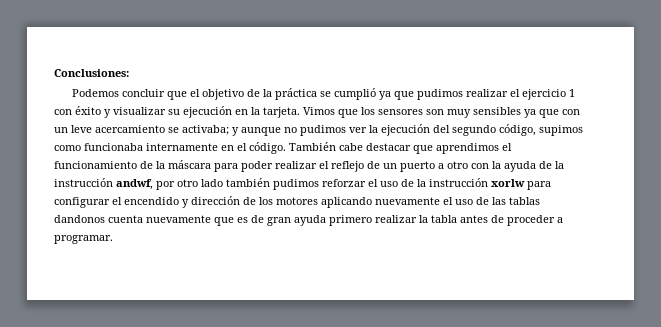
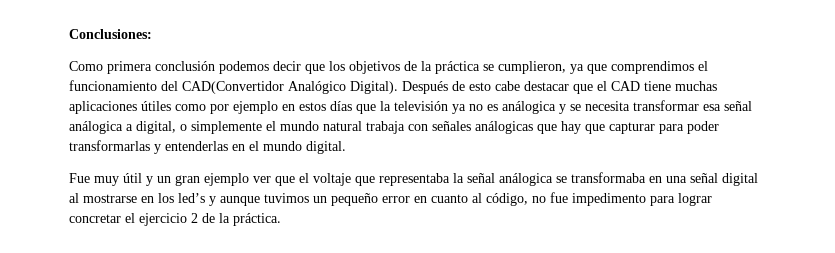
[72,89,245,100] Podemos concluir que el objetivo -> [69,61,400,74] Como primera conclusión podemos decir que los objetivos
[334,88,576,100] [54,106,580,118] [54,124,583,136] [54,142,512,154] [54,160,564,172] [54,178,551,190] [54,196,540,208] [54,215,563,226] [54,235,113,244] cumplió ya que pudimos realizar el ejercicio 1 con éxito y visualizar su ejecución en la tarjeta. Vimos que los sensores son muy sensibles ya que con un leve acercamiento se activaba; y aunque no pudimos ver la ejecución del segundo código, supimos como funcionaba internamente en el código. También cabe destacar que aprendimos el funcionamiento de la máscara para poder realizar el reflejo de un puerto a otro con la ayuda de la instrucción andwf, por otro lado también pudimos reforzar el uso de la instrucción xorlw para configurar el encendido y dirección de los motores aplicando nuevamente el uso de las tablas dandonos cuenta nuevamente que es de gran ayuda primero realizar la tabla antes de proceder a programar. -> [498,61,708,74] [69,80,717,94] [69,100,752,114] [69,121,719,134] [69,140,346,154] [69,172,758,186] [69,192,712,206] [69,213,281,226] cumplieron, ya que comprendimos el funcionamiento del CAD(Convertidor Analógico Digital). Después de esto cabe destacar que el CAD tiene muchas aplicaciones útiles como por ejemplo en estos días que la televisión ya no es análogica y se necesita transformar esa señal análogica a digital, o simplemente el mundo natural trabaja con señales análogicas que hay que capturar para poder transformarlas y entenderlas en el mundo digital. // Fue muy útil y un gran ejemplo ver que el voltaje que representaba la señal análogica se transformaba en una señal digital al mostrarse en los led’s y aunque tuvimos un pequeño error en cuanto al código, no fue impedimento para lograr concretar el ejercicio 2 de la práctica.

